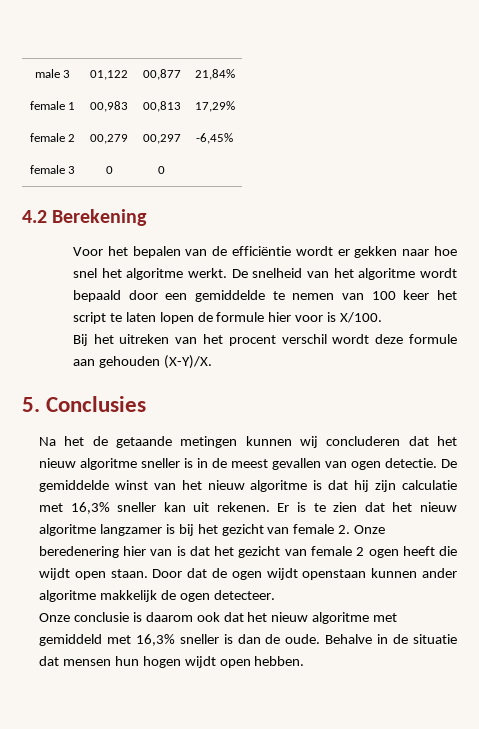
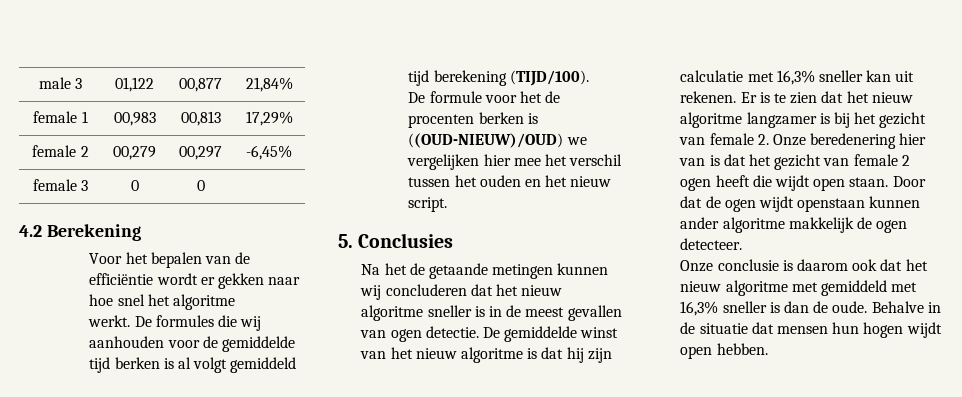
(184, 274) none -> (235, 302) //
[252,268,457,280] [72,290,457,302] [72,312,383,324] [72,334,458,346] [72,355,212,369] snelheid van het algoritme wordt bepaald door een gemiddelde te nemen van 100 keer het script te laten lopen de formule hier voor is X/100. // Bij het uitreken van het procent verschil wordt deze formule aan gehouden (X-Y)/X. -> [155,315,262,331] [89,336,295,352] [89,357,297,373] [408,70,589,86] [408,91,561,103] [408,112,538,128] [408,133,587,148] [407,154,623,170] [408,175,612,187] [408,197,448,212] formules die wij aanhouden voor de gemiddelde tijd berken is al volgt gemiddeld tijd berekening (TIJD/100). // De formule voor het de procenten berken is ((OUD-NIEUW)/OUD) we vergelijken hier mee het verschil tussen het ouden en het nieuw script.

